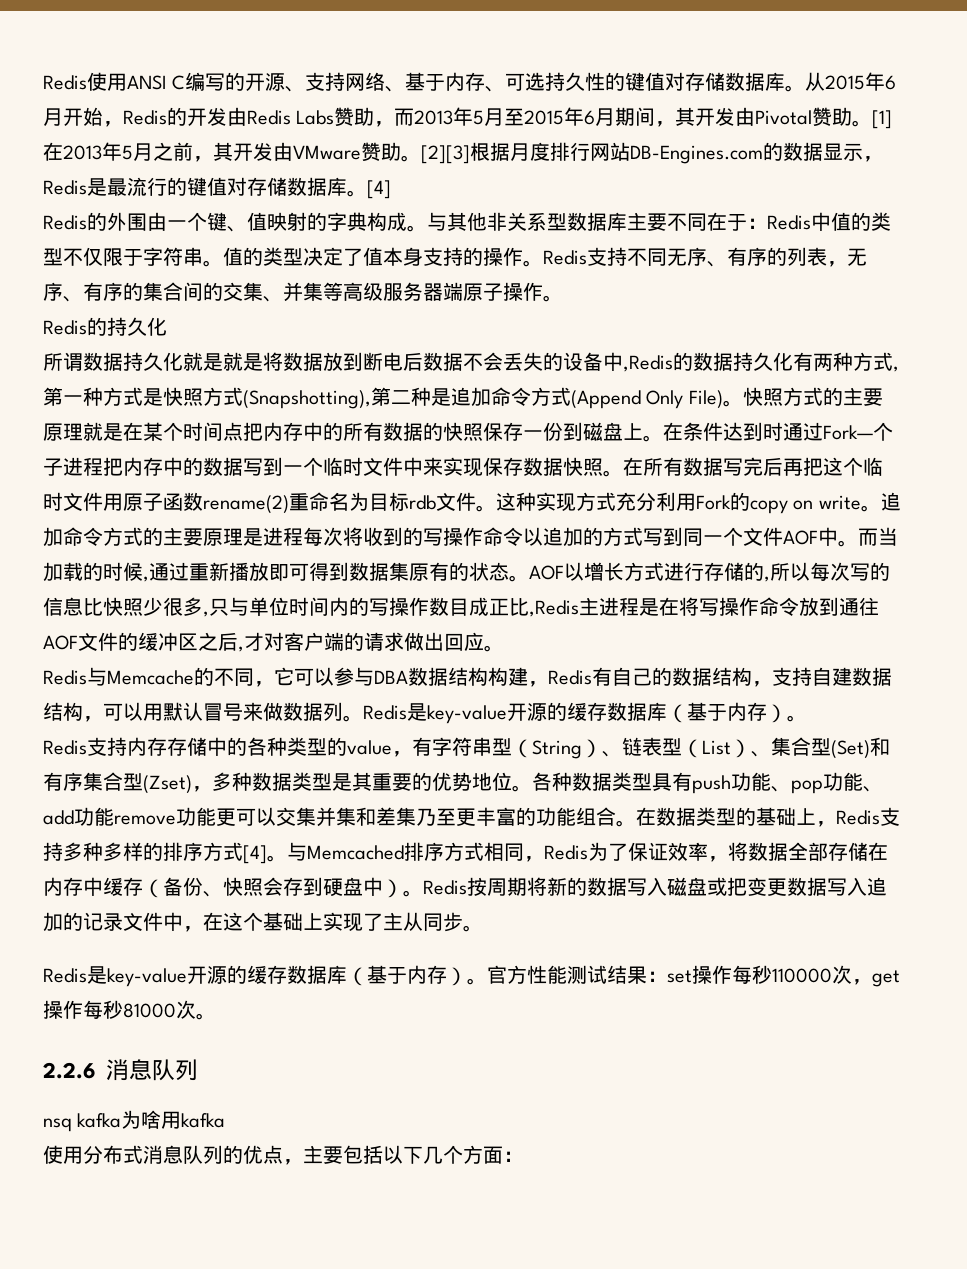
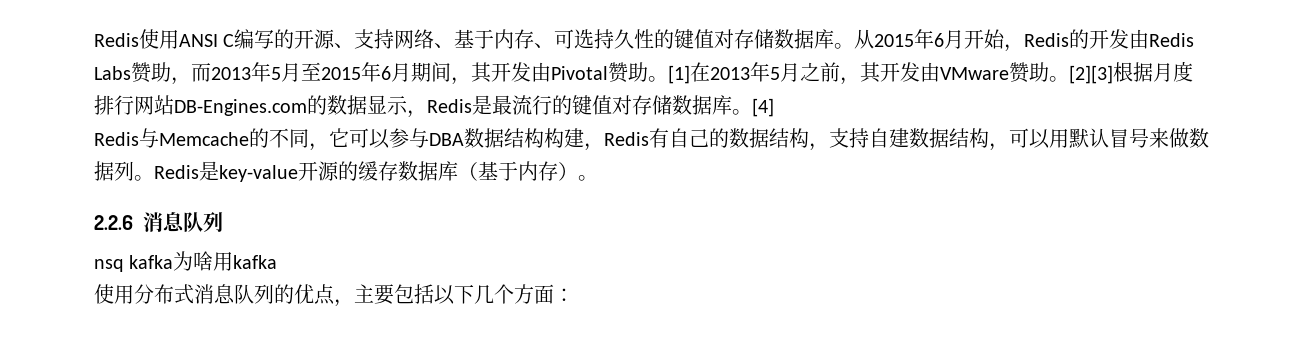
[43,212,891,232] [43,247,867,267] [43,282,563,302] [43,317,167,336] [43,352,899,372] [43,387,883,409] [43,422,893,442] [43,457,883,477] [43,492,901,514] [43,527,898,547] [43,562,890,582] [43,597,879,617] [43,632,504,652] // Redis的外围由一个键、值映射的字典构成。与其他非关系型数据库主要不同在于：Redis中值的类型不仅限于字符串。值的类型决定了值本身支持的操作。Redis支持不同无序、有序的列表，无序、有序的集合间的交集、并集等高级服务器端原子操作。 // Redis的持久化 // 所谓数据持久化就是就是将数据放到断电后数据不会丢失的设备中,Redis的数据持久化有两种方式,第一种方式是快照方式(Snapshotting),第二种是追加命令方式(Append Only File)。快照方式的主要原理就是在某个时间点把内存中的所有数据的快照保存一份到磁盘上。在条件达到时通过Fork—个子进程把内存中的数据写到一个临时文件中来实现保存数据快照。在所有数据写完后再把这个临时文件用原子函数rename(2)重命名为目标rdb文件。这种实现方式充分利用Fork的copy on write。追加命令方式的主要原理是进程每次将收到的写操作命令以追加的方式写到同一个文件AOF中。而当加载的时候,通过重新播放即可得到数据集原有的状态。AOF以增长方式进行存储的,所以每次写的信息比快照少很多,只与单位时间内的写操作数目成正比,Redis主进程是在将写操作命令放到通往AOF文件的缓冲区之后,才对客户端的请求做出回应。 -> (774, 107) none
[43,737,890,759] [43,772,883,794] [43,807,900,827] [43,842,888,864] [43,877,887,898] [43,912,483,932] [43,965,900,987] [43,1000,216,1020] // Redis支持内存存储中的各种类型的value，有字符串型（String）、链表型（List）、集合型(Set)和有序集合型(Zset)，多种数据类型是其重要的优势地位。各种数据类型具有push功能、pop功能、add功能remove功能更可以交集并集和差集乃至更丰富的功能组合。在数据类型的基础上，Redis支持多种多样的排序方式[4]。与Memcached排序方式相同，Redis为了保证效率，将数据全部存储在内存中缓存（备份、快照会存到硬盘中）。Redis按周期将新的数据写入磁盘或把变更数据写入追加的记录文件中，在这个基础上实现了主从同步。 // Redis是key-value开源的缓存数据库（基于内存）。官方性能测试结果：set操作每秒110000次，get操作每秒81000次。 -> (598, 178) none

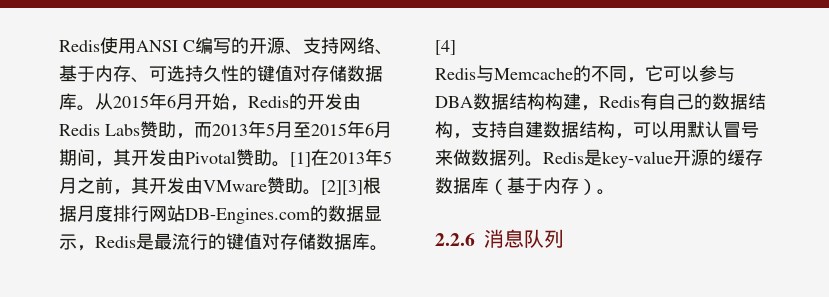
[94,251,278,272] [94,284,574,307] // nsq kafka为啥用kafka // 使用分布式消息队列的优点，主要包括以下几个方面： -> (564, 238) none

